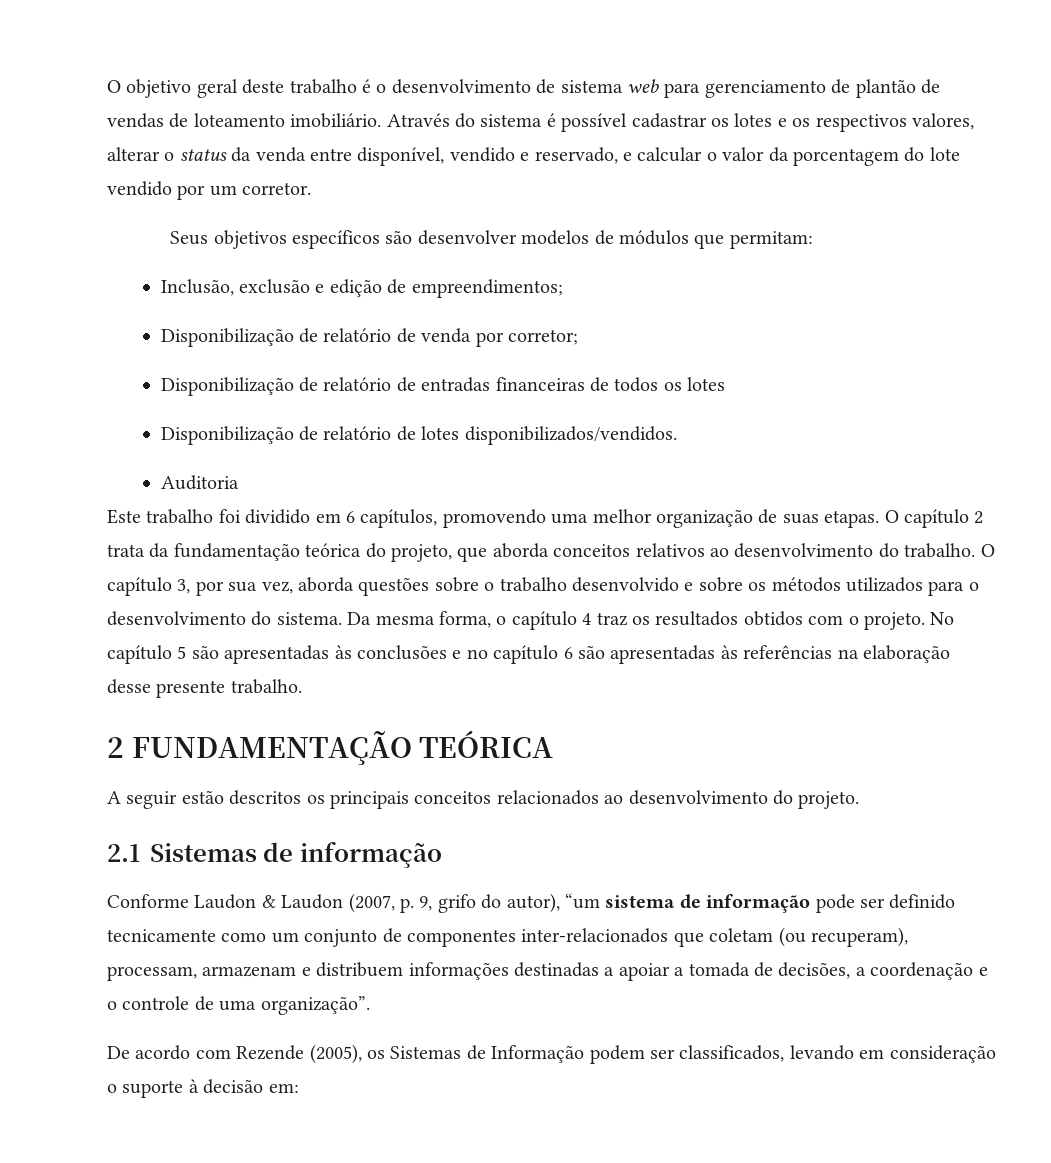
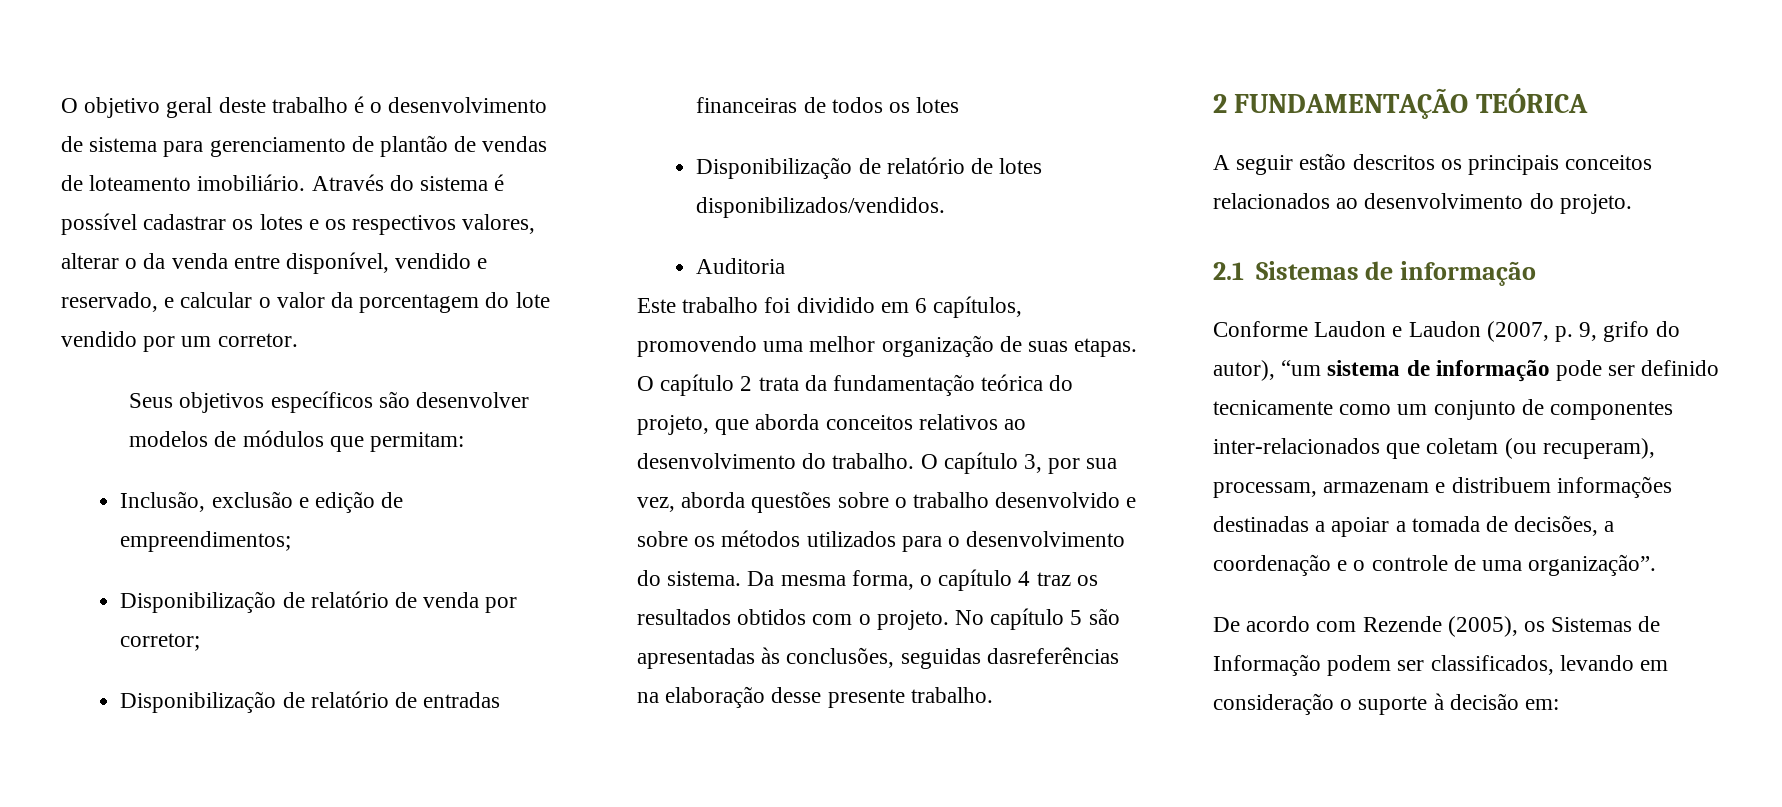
[626,79,659,93] web -> (158, 144) none
[179,149,227,161] status -> (138, 263) none
[357,645,833,664] conclusões e no capítulo 6 são apresentadas às referências -> [786,647,1119,669] conclusões, seguidas dasreferências
[261,895,276,908] & -> [1392,326,1403,337] e

